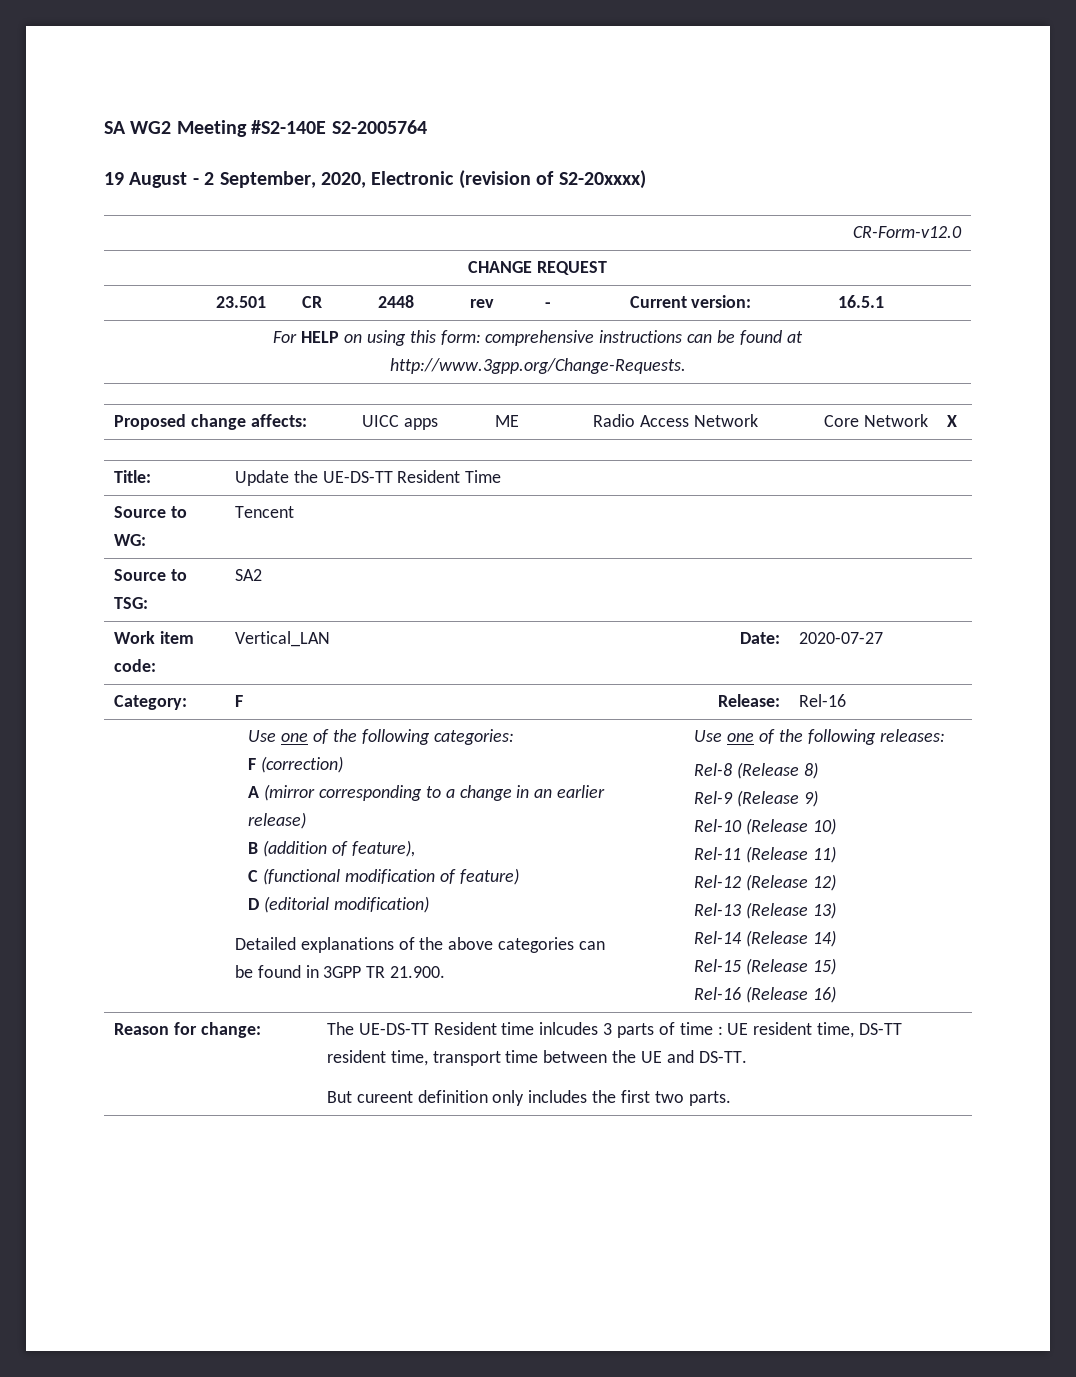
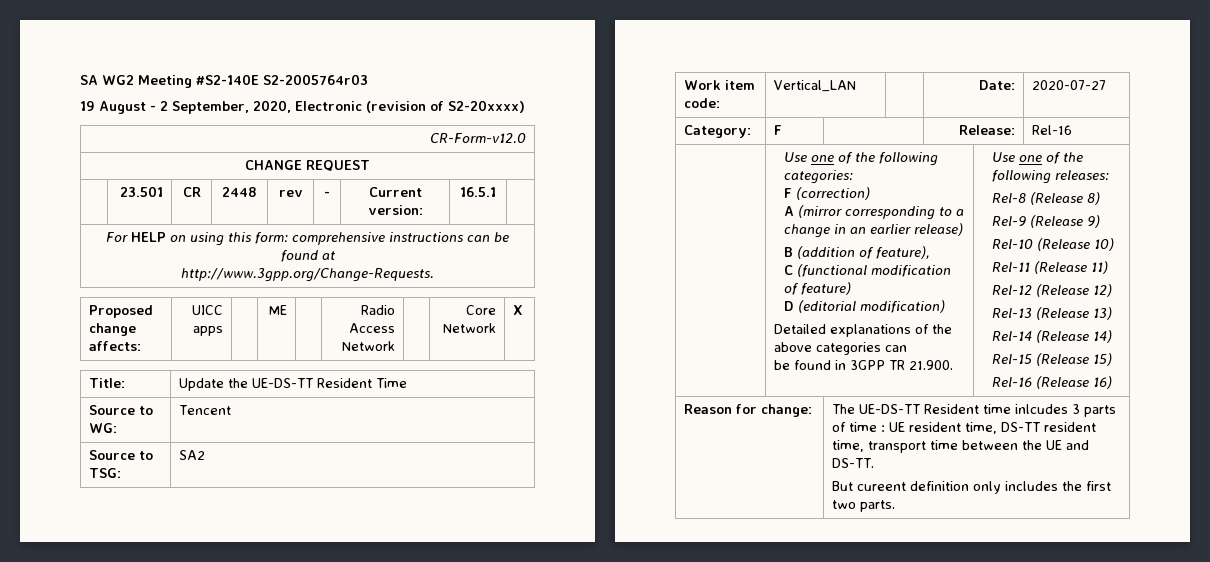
[331,120,427,134] S2-2005764 -> [263,74,368,85] S2-2005764r03

